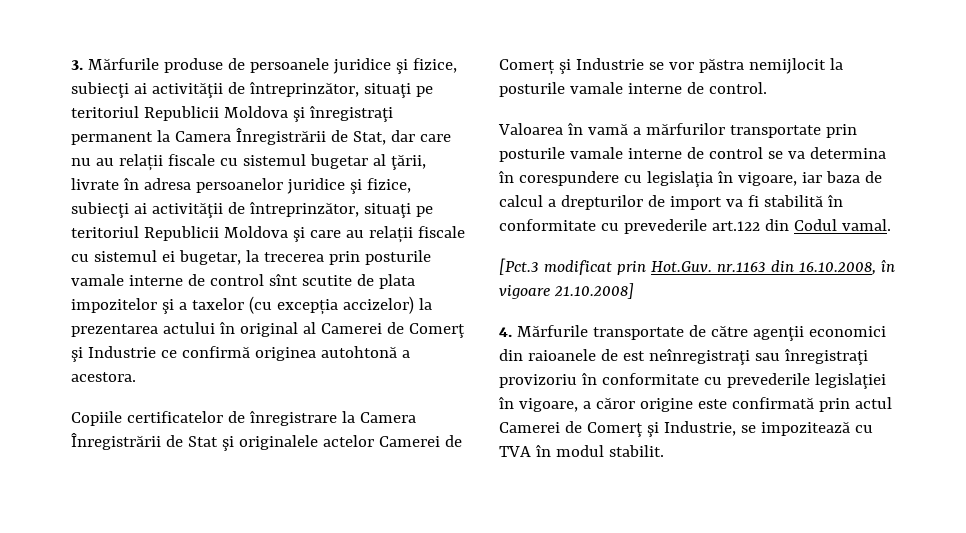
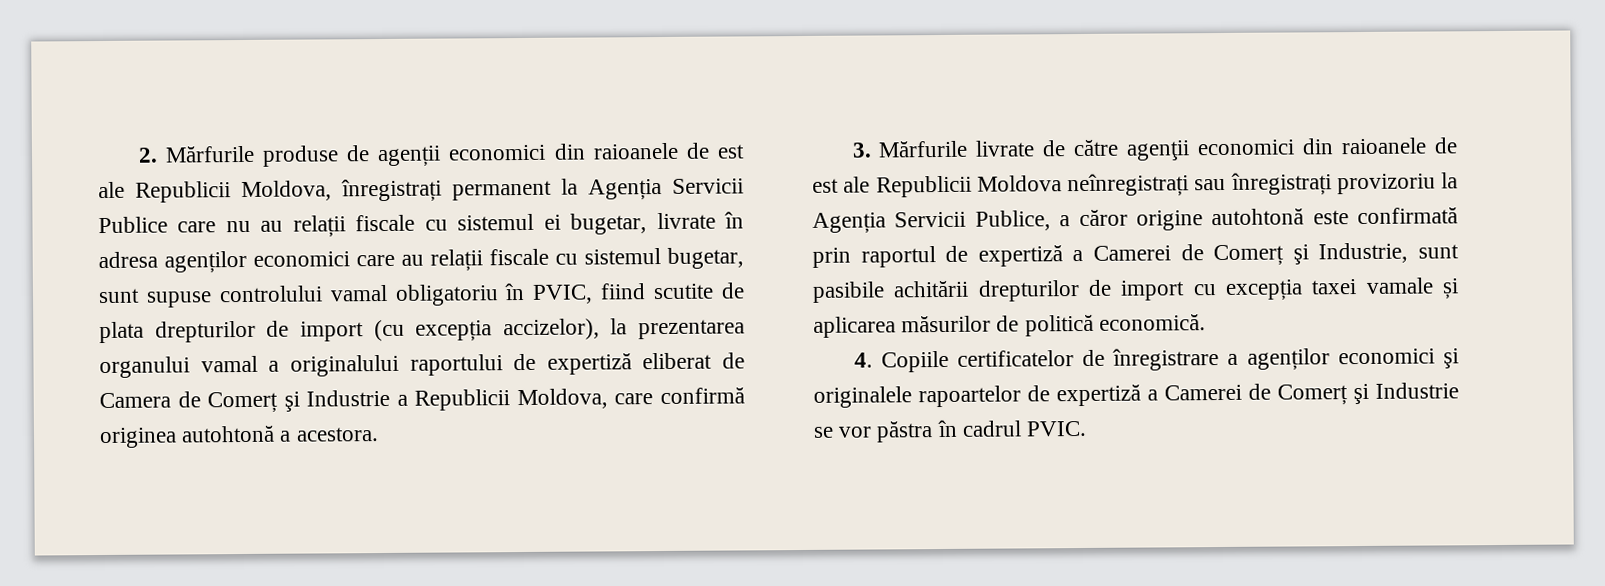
[71,60,83,70] 3. -> [137,147,158,163] 2.
[249,58,457,74] [71,82,433,98] [71,106,393,122] [71,128,415,145] persoanele juridice şi fizice, subiecţi ai activităţii de întreprinzător, situaţi pe teritoriul Republicii Moldova şi înregistraţi permanent la Camera Înregistrării de Stat, dar -> [377,142,745,168] [98,178,744,203] [98,216,168,234] agenții economici din raioanele de est ale Republicii Moldova, înregistrați permanent la Agenția Servicii Publice
[309,154,426,170] [71,178,411,194] [71,202,433,218] [71,226,305,242] bugetar al ţării, livrate în adresa persoanelor juridice şi fizice, subiecţi ai activităţii de întreprinzător, situaţi pe teritoriul Republicii Moldova şi -> [543,211,744,235] [98,250,350,274] ei bugetar, livrate în adresa agenților economici
[161,250,431,265] [71,274,415,289] [71,298,244,314] ei bugetar, la trecerea prin posturile vamale interne de control sînt scutite de plata impozitelor şi a taxelor -> [667,247,744,269] [98,282,745,308] [99,320,364,344] bugetar, sunt supuse controlului vamal obligatoriu în PVIC, fiind scutite de plata drepturilor de import
[342,296,414,314] accizelor) -> [502,318,600,341] accizelor),
[162,322,465,338] [71,346,177,362] actului în original al Camerei de Comerţ şi Industrie ce -> [99,352,745,379] [99,388,654,414] organului vamal a originalului raportului de expertiză eliberat de Camera de Comerț şi Industrie a Republicii Moldova, care
[71,411,416,426] [71,433,374,451] Copiile certificatelor de înregistrare la Camera Înregistrării de Stat şi originalele actelor -> [851,137,1458,161] [812,172,1458,198] [812,207,1458,234] [812,242,1459,268] [812,277,1459,303] [813,314,1206,338] [853,348,1459,373] [813,384,1158,408] 3. Mărfurile livrate de către agenţii economici din raioanele de est ale Republicii Moldova neînregistrați sau înregistrați provizoriu la Agenția Servicii Publice, a căror origine autohtonă este confirmată prin raportul de expertiză a Camerei de Comerț şi Industrie, sunt pasibile achitării drepturilor de import cu excepția taxei vamale și aplicarea măsurilor de politică economică. // 4. Copiile certificatelor de înregistrare a agenților economici şi originalele rapoartelor de expertiză a
[748,58,843,74] [499,82,767,97] [498,123,857,138] [499,147,886,162] [499,171,882,187] [499,195,843,210] [499,219,891,234] [499,258,895,275] [499,283,634,299] [499,325,886,341] [499,349,868,365] [499,373,886,389] [499,397,892,412] [499,421,873,437] [499,445,664,457] nemijlocit la posturile vamale interne de control. // Valoarea în vamă a mărfurilor transportate prin posturile vamale interne de control se va determina în corespundere cu legislaţia în vigoare, iar baza de calcul a drepturilor de import va fi stabilită în conformitate cu prevederile art.122 din Codul vamal. // [Pct.3 modificat prin Hot.Guv. nr.1163 din 16.10.2008, în vigoare 21.10.2008] // 4. Mărfurile transportate de către agenţii economici din raioanele de est neînregistraţi sau înregistraţi provizoriu în conformitate cu prevederile legislaţiei în vigoare, a căror origine este confirmată prin actul Camerei de Comerţ şi Industrie, se impozitează cu TVA în modul stabilit. -> [936,419,1088,438] în cadrul PVIC.

